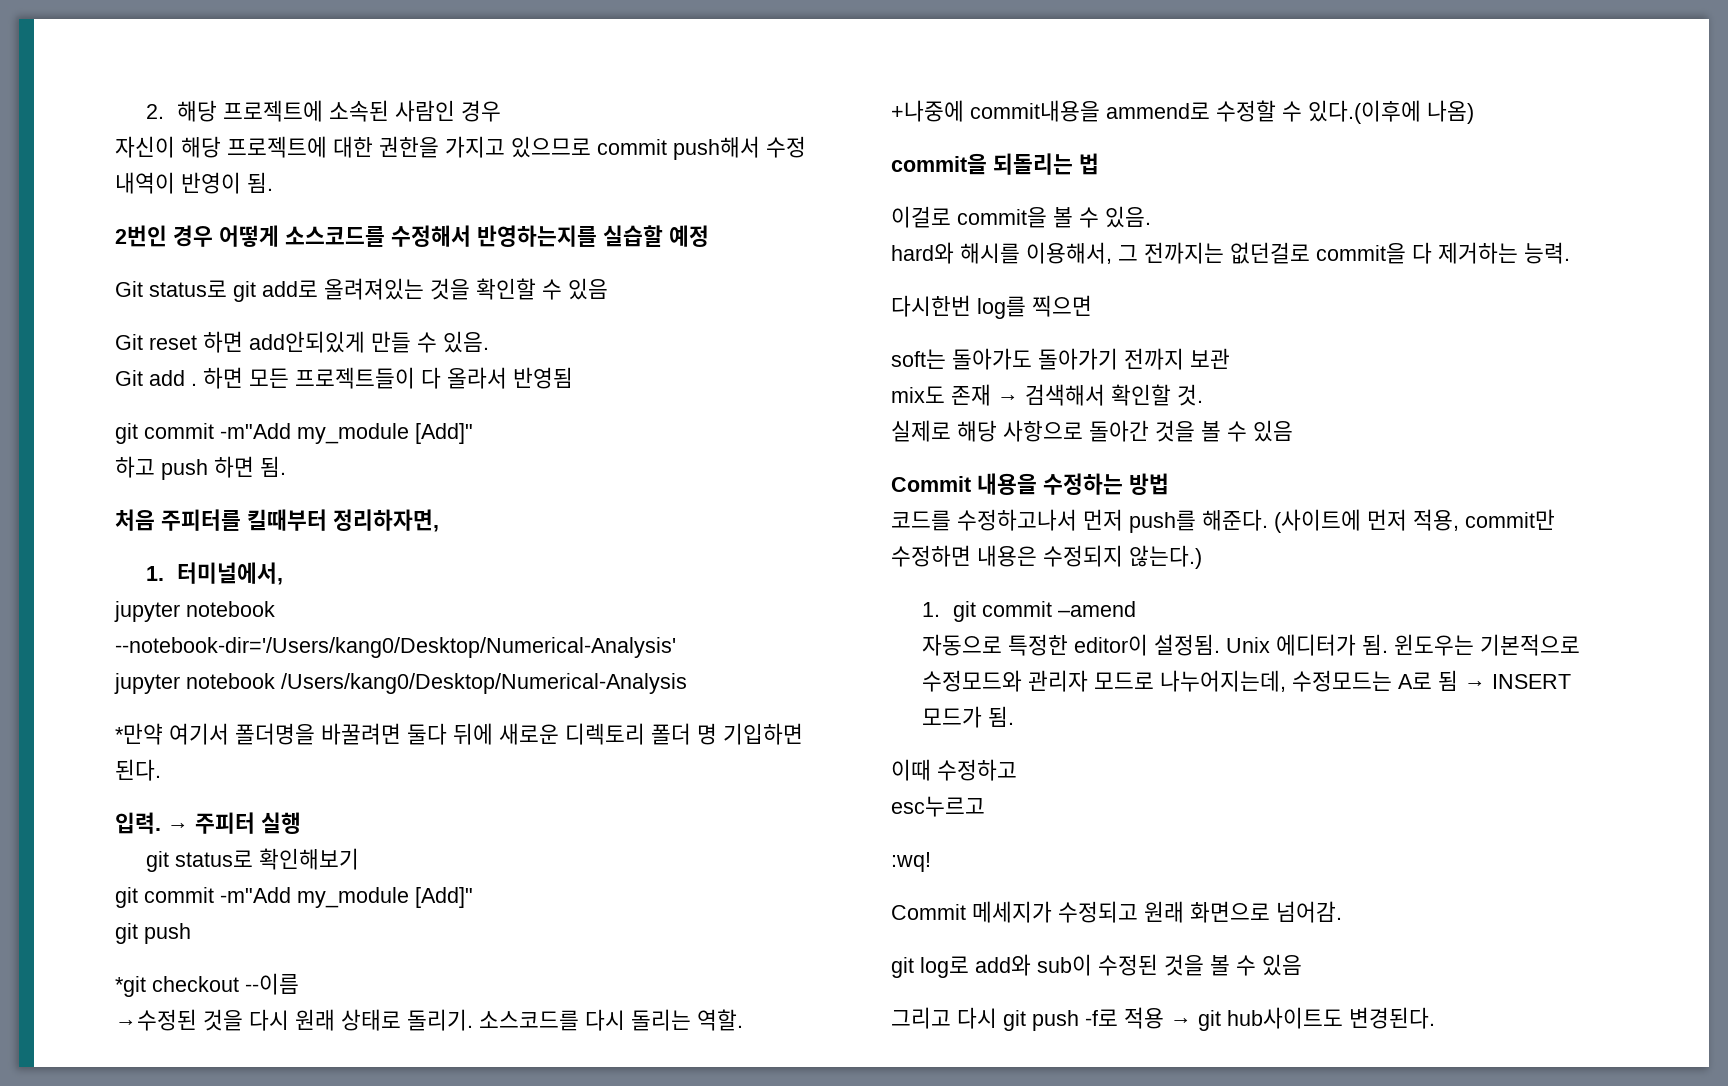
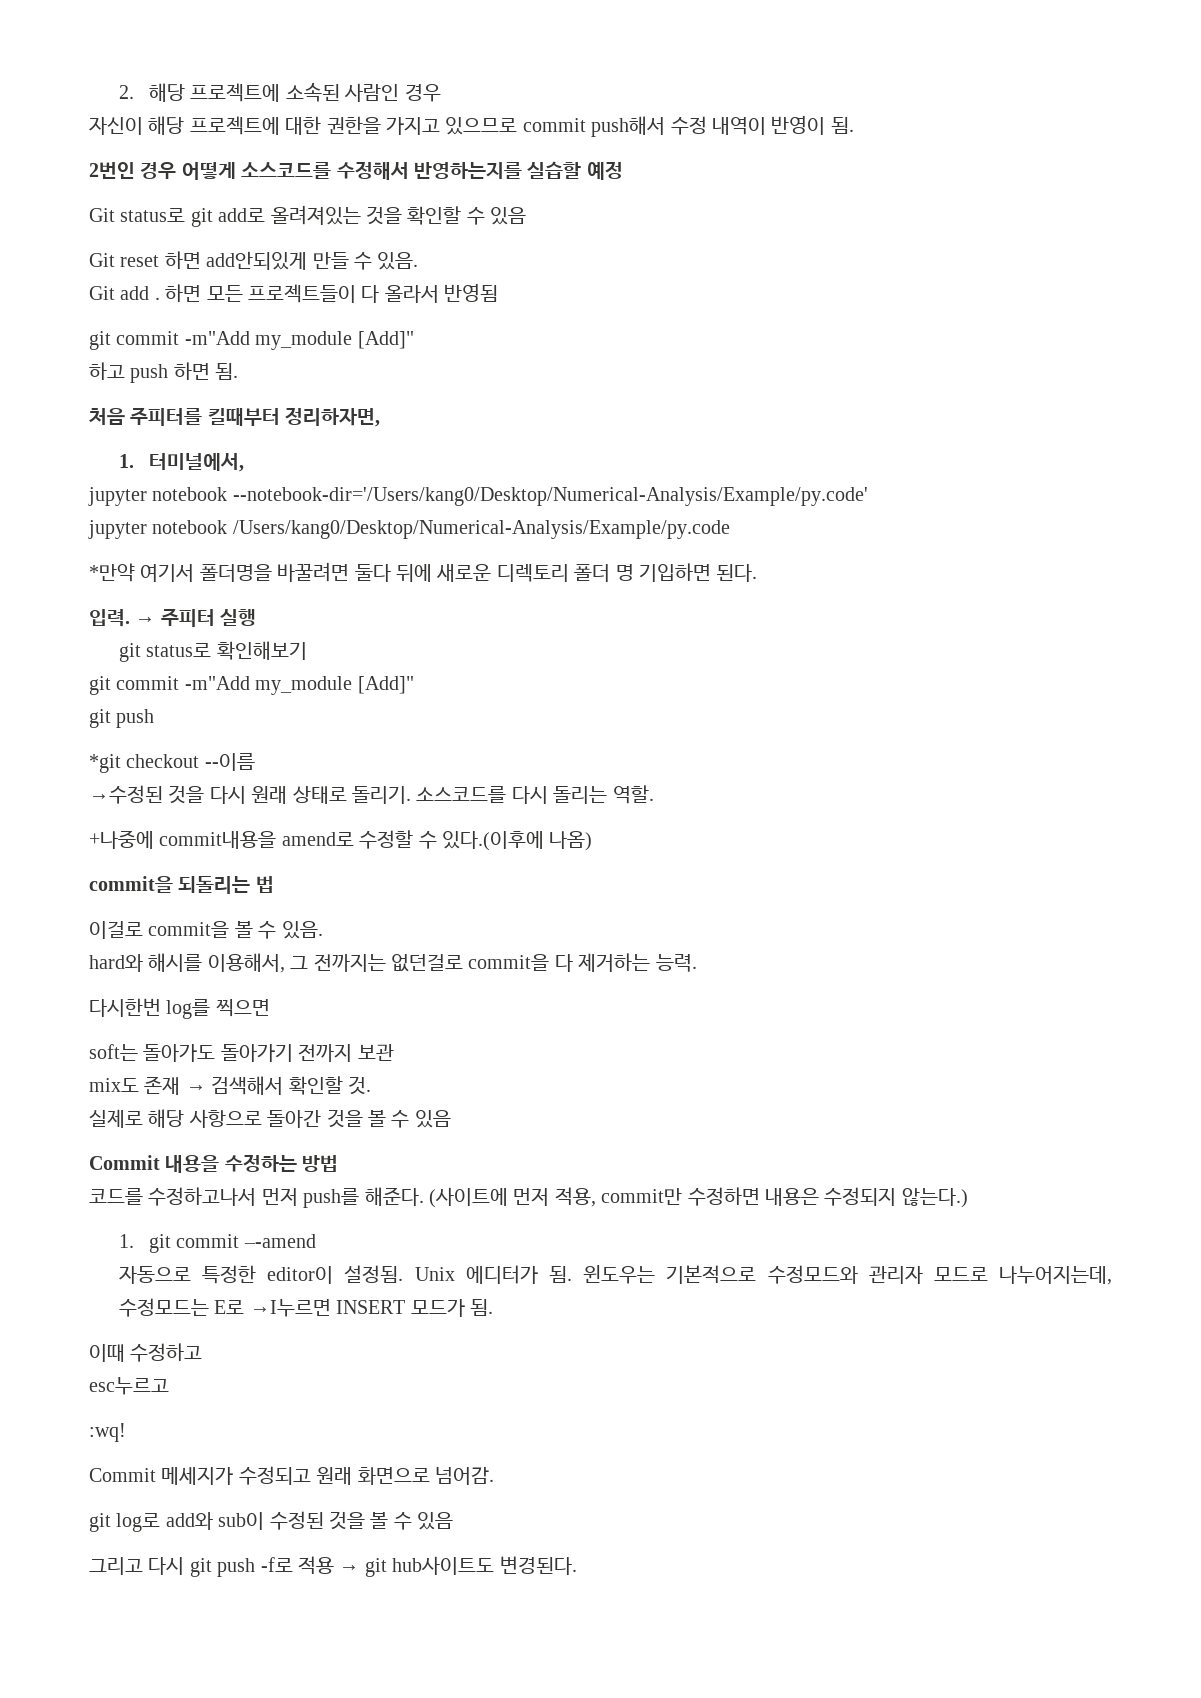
[115,637,676,658] [114,673,687,694] --notebook-dir='/Users/kang0/Desktop/Numerical-Analysis' // jupyter notebook /Users/kang0/Desktop/Numerical-Analysis -> [232,487,868,506] [88,520,730,539] --notebook-dir='/Users/kang0/Desktop/Numerical-Analysis/Example/py.code' // jupyter notebook /Users/kang0/Desktop/Numerical-Analysis/Example/py.code
[1106,102,1210,119] ammend로 -> [281,832,354,846] amend로
[1057,601,1136,617] –amend -> [243,1234,316,1248] –-amend
[1397,670,1486,691] A로 됨 → -> [214,1299,331,1317] E로 →I누르면

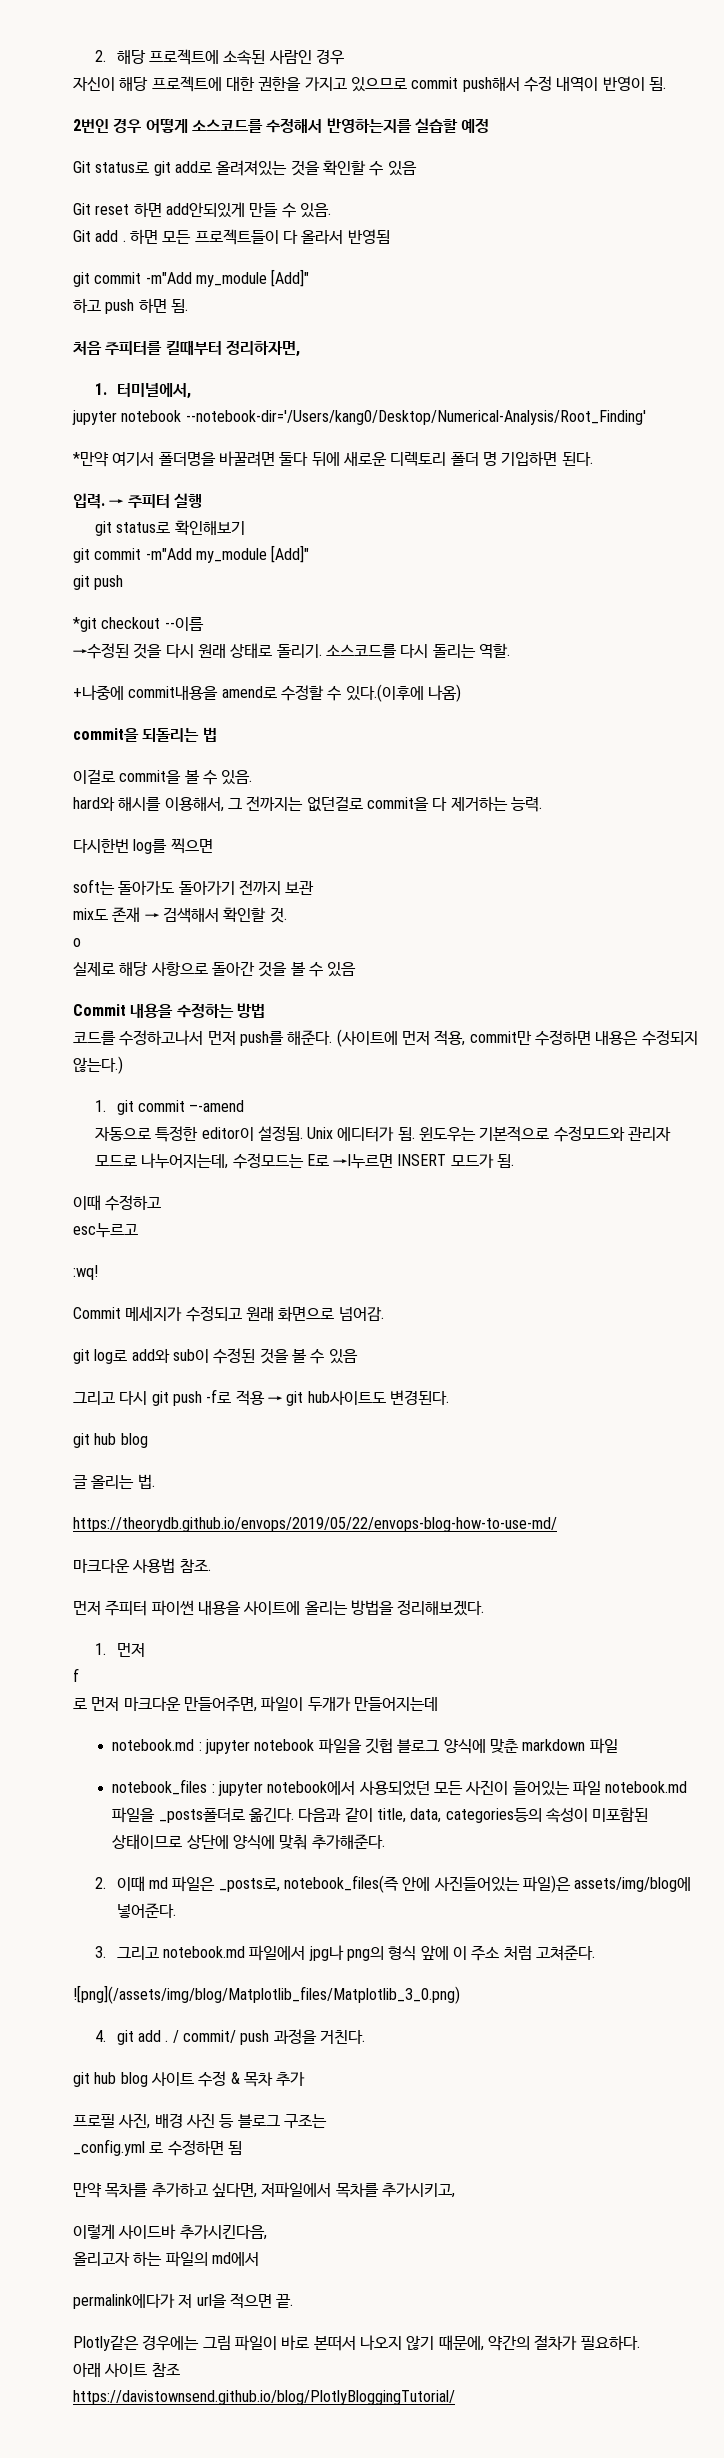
[232,487,868,506] [88,520,730,539] --notebook-dir='/Users/kang0/Desktop/Numerical-Analysis/Example/py.code' // jupyter notebook /Users/kang0/Desktop/Numerical-Analysis/Example/py.code -> [185,410,646,425] --notebook-dir='/Users/kang0/Desktop/Numerical-Analysis/Root_Finding'
(371, 1085) none -> [73,938,81,947] // o
(577, 1565) none -> [73,1433,148,1448] [73,1474,155,1489] [73,1517,557,1532] [73,1558,211,1573] [73,1600,485,1616] [94,1643,145,1657] [73,1668,79,1682] [73,1696,438,1712] [112,1738,618,1754] [112,1779,688,1796] [112,1807,649,1823] [112,1834,385,1850] [94,1875,692,1893] [116,1903,176,1918] [94,1945,595,1961] [73,1985,460,2004] [94,2029,365,2045] [73,2071,306,2087] [73,2113,327,2129] [73,2139,242,2156] [73,2182,455,2198] [73,2224,267,2240] [73,2251,259,2267] [73,2293,294,2309] [73,2335,640,2351] [73,2363,180,2377] [73,2390,455,2405] // git hub blog // 글 올리는 법. // https://theorydb.github.io/envops/2019/05/22/envops-blog-how-to-use-md/ // 마크다운 사용법 참조. // 먼저 주피터 파이썬 내용을 사이트에 올리는 방법을 정리해보겠다. // 1. 먼저 // f // 로 먼저 마크다운 만들어주면, 파일이 두개가 만들어지는데 // notebook.md : jupyter notebook 파일을 깃헙 블로그 양식에 맞춘 markdown 파일 // notebook_files : jupyter notebook에서 사용되었던 모든 사진이 들어있는 파일 notebook.md 파일을 _posts폴더로 옮긴다. 다음과 같이 title, data, categories등의 속성이 미포함된 상태이므로 상단에 양식에 맞춰 추가해준다. // 2. 이때 md 파일은 _posts로, notebook_files(즉 안에 사진들어있는 파일)은 assets/img/blog에 넣어준다. // 3. 그리고 notebook.md 파일에서 jpg나 png의 형식 앞에 이 주소 처럼 고쳐준다. // ![png](/assets/img/blog/Matplotlib_files/Matplotlib_3_0.png) // 4. git add . / commit/ push 과정을 거친다. // git hub blog 사이트 수정 & 목차 추가 // 프로필 사진, 배경 사진 등 블로그 구조는 // _config.yml 로 수정하면 됨 // 만약 목차를 추가하고 싶다면, 저파일에서 목차를 추가시키고, // 이렇게 사이드바 추가시킨다음, // 올리고자 하는 파일의 md에서 // permalink에다가 저 url을 적으면 끝. // Plotly같은 경우에는 그림 파일이 바로 본떠서 나오지 않기 때문에, 약간의 절차가 필요하다. // 아래 사이트 참조 // https://davistownsend.github.io/blog/PlotlyBloggingTutorial/

